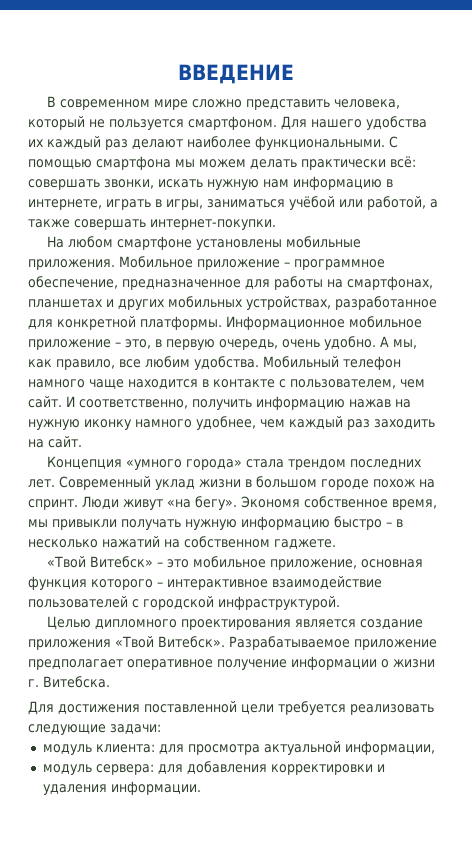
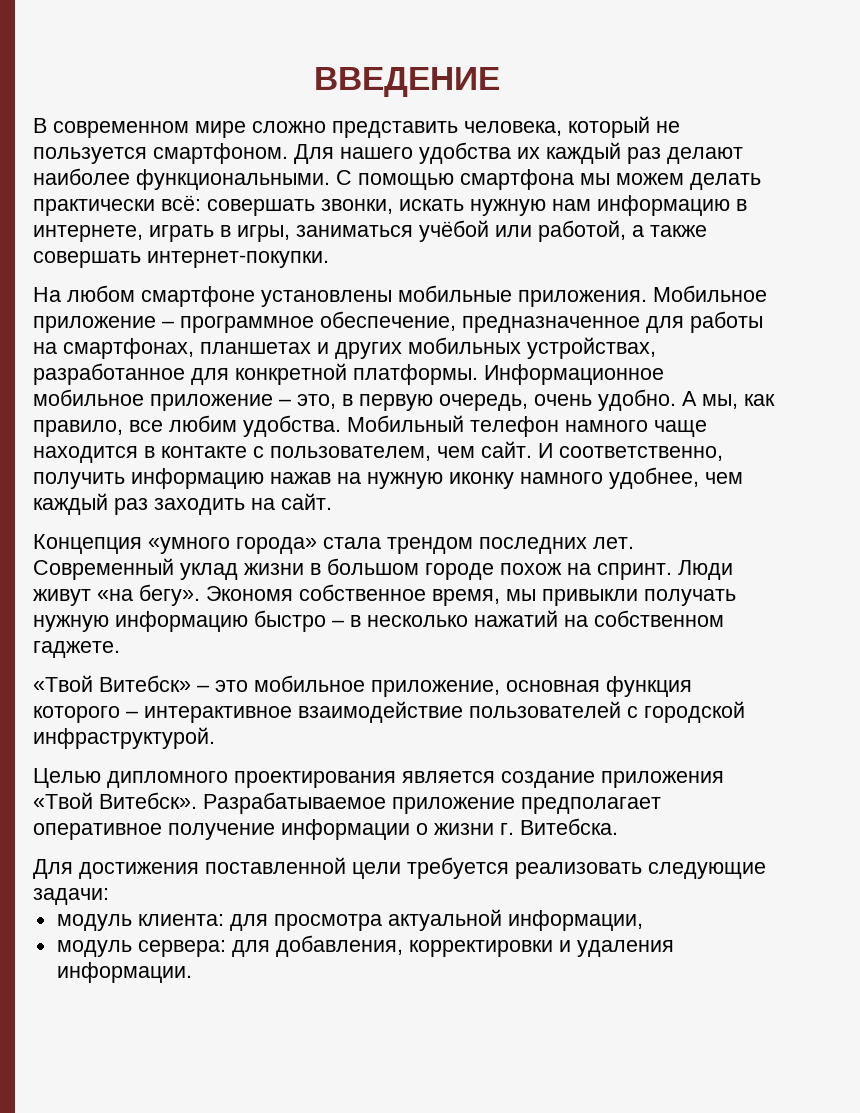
[186,761,267,774] добавления -> [275,935,403,957] добавления,

